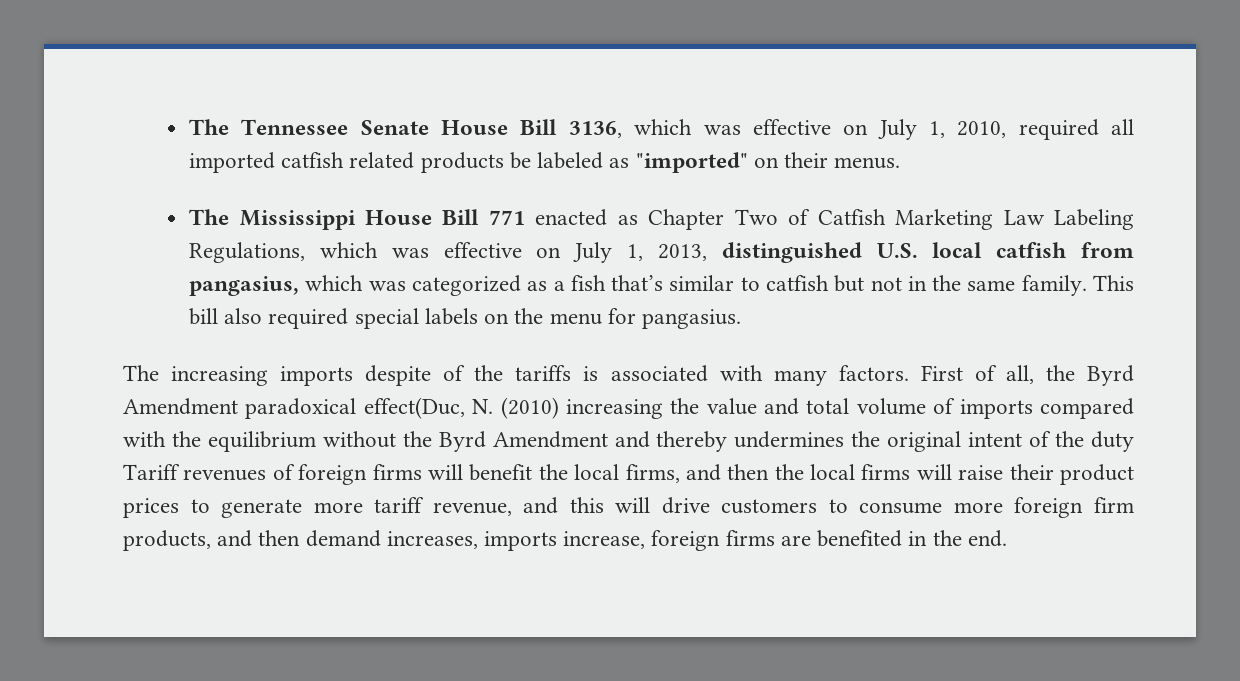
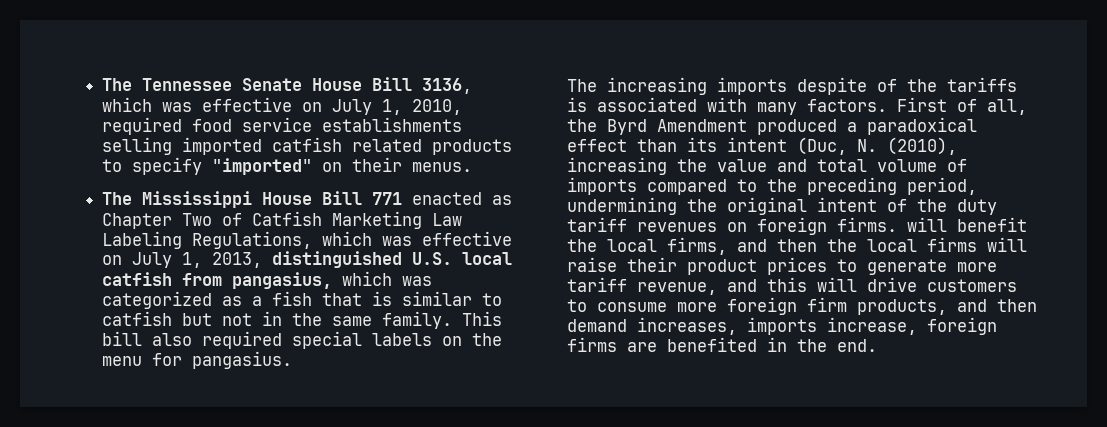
[1110,119,1134,135] all -> [191,117,462,132] [101,137,172,155] food service establishments selling
[509,152,630,169] be labeled as -> [101,157,202,175] to specify
[611,275,664,291] that’s -> [321,291,392,306] that is
[245,397,559,419] paradoxical effect(Duc, N. (2010) -> [757,117,977,135] [567,137,957,155] produced a paradoxical effect than its intent (Duc, N. (2010),
[123,431,845,452] with the equilibrium without the Byrd Amendment and thereby undermines -> [737,177,977,195] [567,197,677,215] to the preceding period, undermining
[123,464,422,485] Tariff revenues of foreign firms -> [567,217,897,235] tariff revenues on foreign firms.

